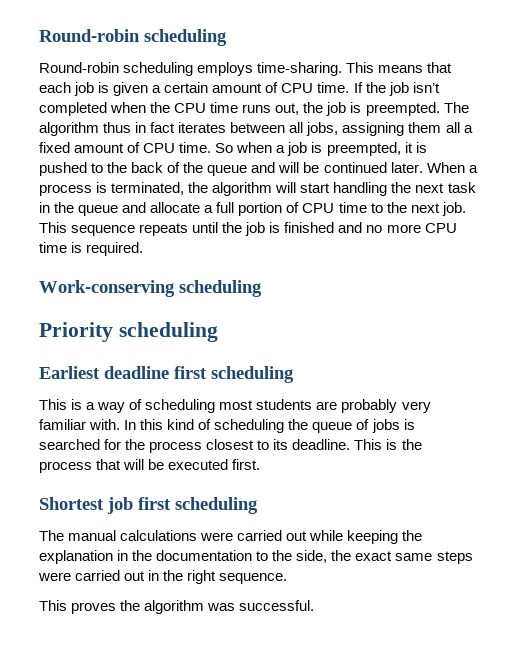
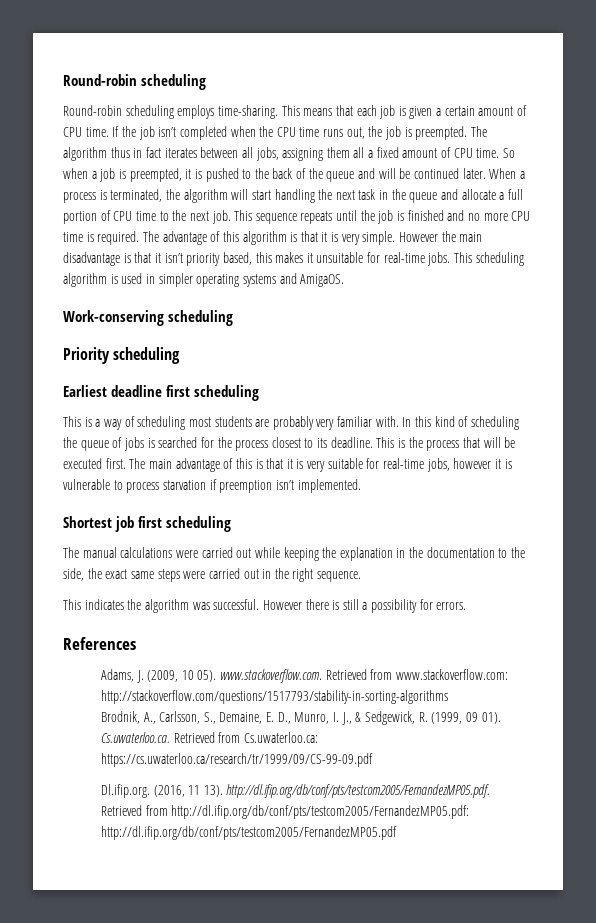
(144, 249) none -> [142,231,483,245] [63,252,524,266] [63,273,345,287] The advantage of this algorithm is that it is very simple. However the main disadvantage is that it isn’t priority based, this makes it unsuitable for real-time jobs. This scheduling algorithm is used in simpler operating systems and AmigaOS.
(261, 464) none -> [129,458,512,472] [63,479,361,493] The main advantage of this is that it is very suitable for real-time jobs, however it is vulnerable to process starvation if preemption isn’t implemented.
[71,602,117,614] proves -> [84,599,124,610] indicates
(315, 605) none -> [262,599,467,613] [63,637,136,650] [100,669,509,683] [100,690,448,704] [100,711,501,725] [100,732,318,743] [100,753,373,767] [100,784,491,798] [100,805,470,819] [100,826,397,840] However there is still a possibility for errors. // References // Adams, J. (2009, 10 05). www.stackoverflow.com. Retrieved from www.stackoverflow.com: http://stackoverflow.com/questions/1517793/stability-in-sorting-algorithms // Brodnik, A., Carlsson, S., Demaine, E. D., Munro, I. J., & Sedgewick, R. (1999, 09 01). Cs.uwaterloo.ca. Retrieved from Cs.uwaterloo.ca: https://cs.uwaterloo.ca/research/tr/1999/09/CS-99-09.pdf // Dl.ifip.org. (2016, 11 13). http://dl.ifip.org/db/conf/pts/testcom2005/FernandezMP05.pdf. Retrieved from http://dl.ifip.org/db/conf/pts/testcom2005/FernandezMP05.pdf: http://dl.ifip.org/db/conf/pts/testcom2005/FernandezMP05.pdf

